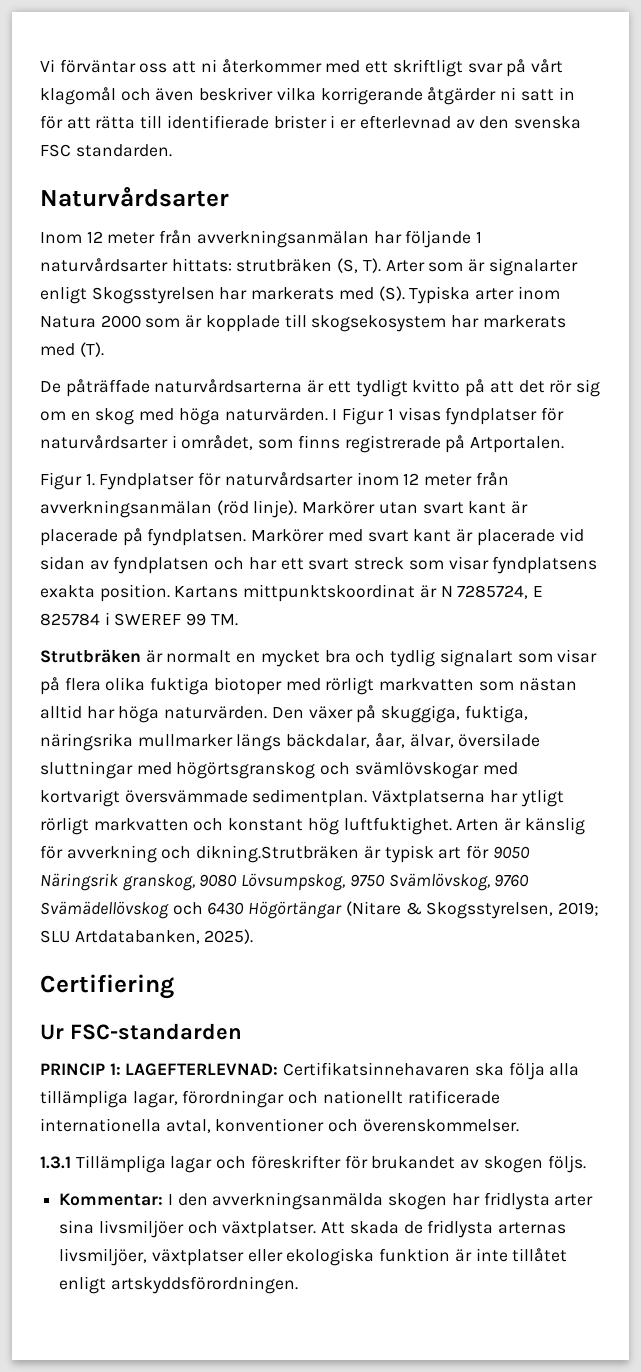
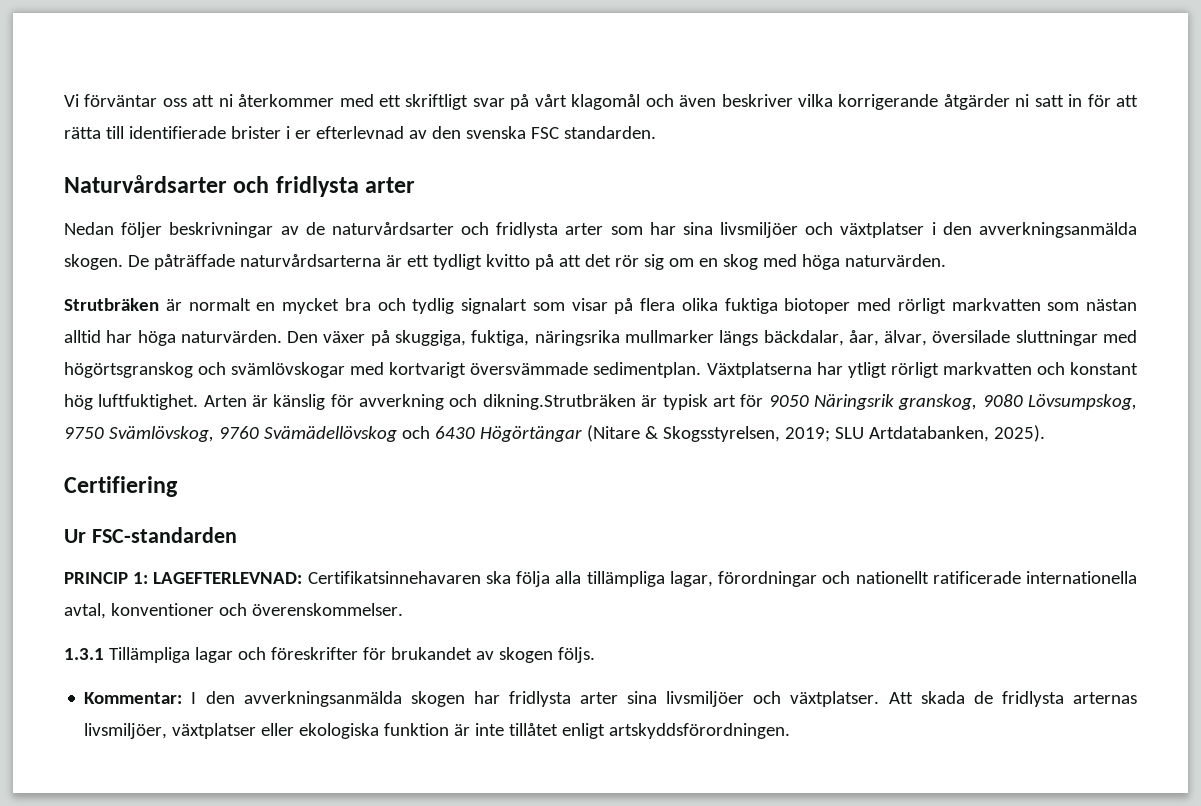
[40,230,483,248] [40,258,578,276] [40,286,560,304] [40,314,566,332] [40,342,104,357] // Inom 12 meter från avverkningsanmälan har följande 1 naturvårdsarter hittats: strutbräken (S, T). Arter som är signalarter enligt Skogsstyrelsen har markerats med (S). Typiska arter inom Natura 2000 som är kopplade till skogsekosystem har markerats med (T). // -> [233,176,416,197] [64,222,1137,238] [64,254,123,270] och fridlysta arter // Nedan följer beskrivningar av de naturvårdsarter och fridlysta arter som har sina livsmiljöer och växtplatser i den avverkningsanmälda skogen.
[332,407,564,425] [40,435,565,453] [40,472,509,490] [40,500,529,518] [40,528,584,546] [40,556,598,574] [40,584,544,602] [40,612,238,626] I Figur 1 visas fyndplatser för naturvårdsarter i området, som finns registrerade på Artportalen. // Figur 1. Fyndplatser för naturvårdsarter inom 12 meter från avverkningsanmälan (röd linje). Markörer utan svart kant är placerade på fyndplatsen. Markörer med svart kant är placerade vid sidan av fyndplatsen och har ett svart streck som visar fyndplatsens exakta position. Kartans mittpunktskoordinat är N 7285724, E 825784 i SWEREF 99 TM. -> (946, 260) none

